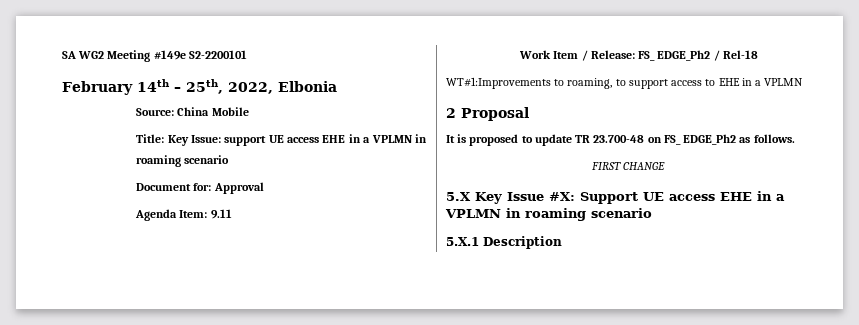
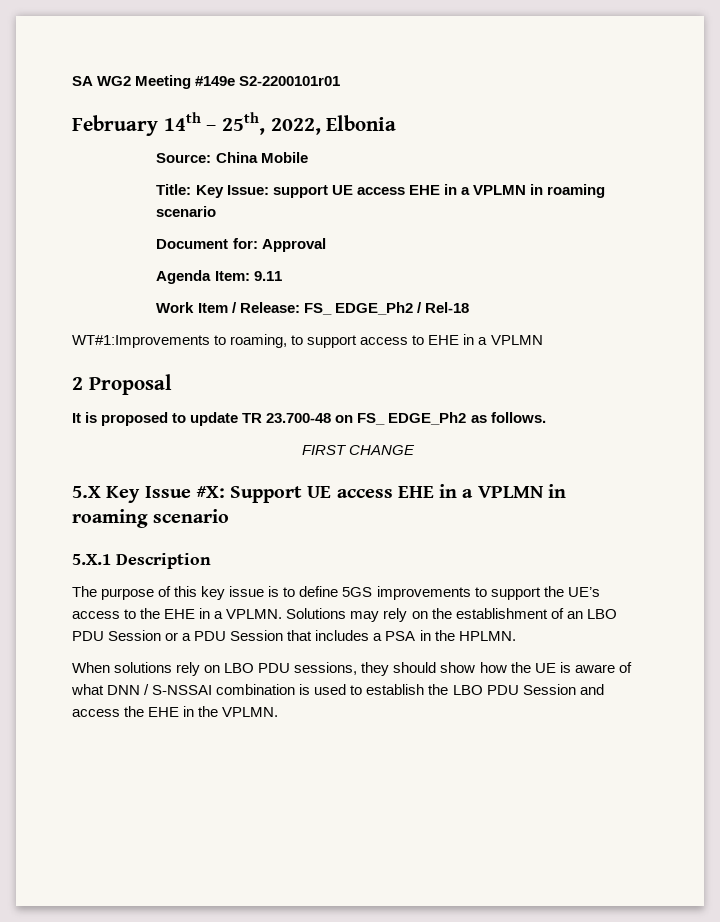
[188,50,247,59] S2-2200101 -> [239,76,341,86] S2-2200101r01
(562, 242) none -> [72,586,600,600] [72,608,617,622] [72,630,516,641] [72,662,632,676] [71,684,604,695] [72,706,279,717] // The purpose of this key issue is to define 5GS improvements to support the UE’s access to the EHE in a VPLMN. Solutions may rely on the establishment of an LBO PDU Session or a PDU Session that includes a PSA in the HPLMN. // When solutions rely on LBO PDU sessions, they should show how the UE is aware of what DNN / S-NSSAI combination is used to establish the LBO PDU Session and access the EHE in the VPLMN.

